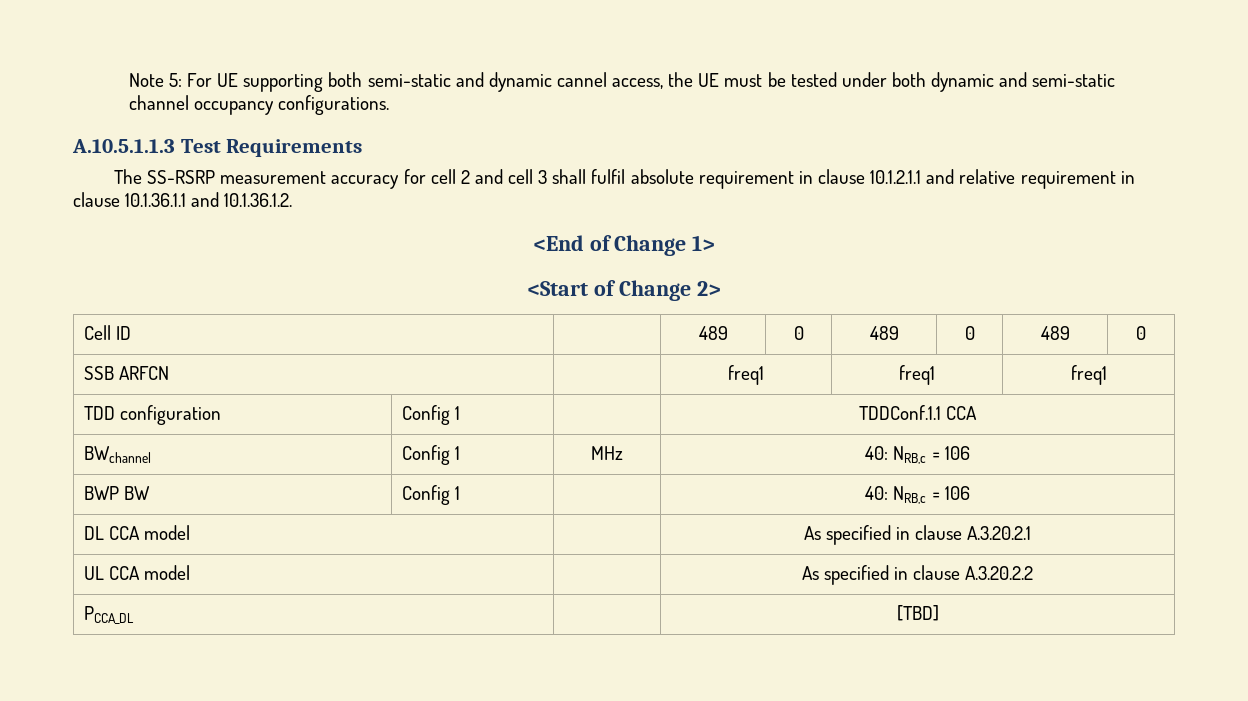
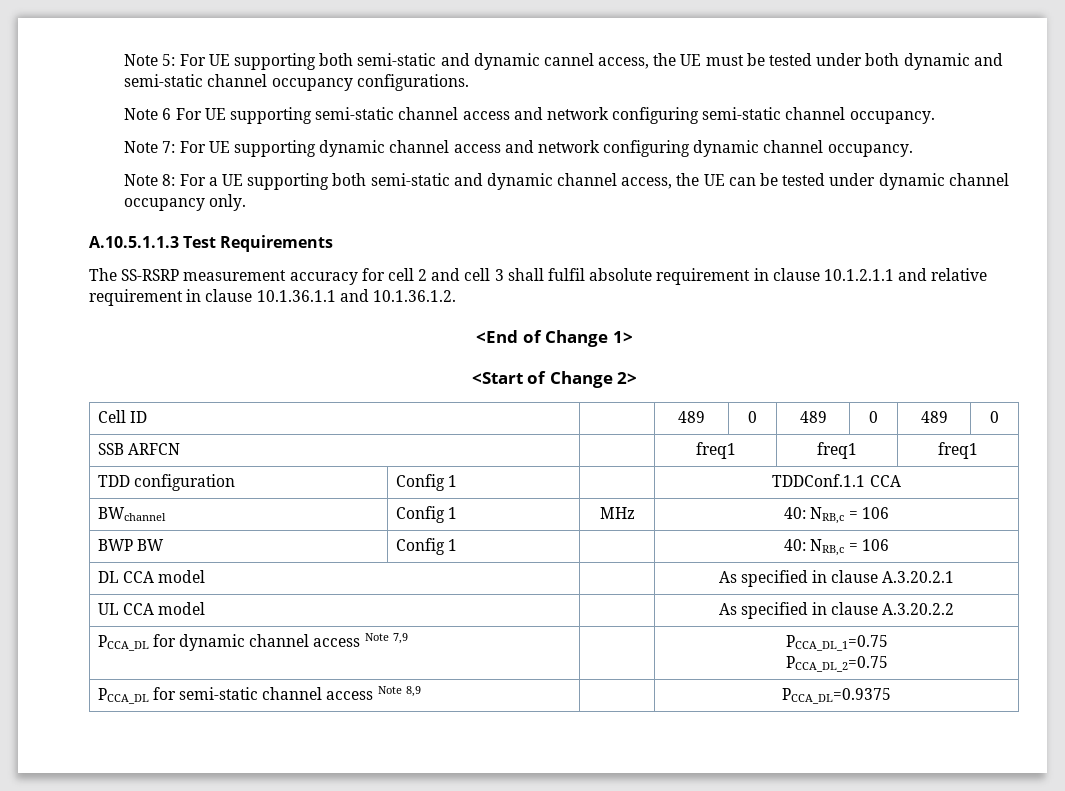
(390, 105) none -> [124,107,935,124] [124,140,913,157] [124,173,1009,190] [124,194,247,211] // Note 6 For UE supporting semi-static channel access and network configuring semi-static channel occupancy. // Note 7: For UE supporting dynamic channel access and network configuring dynamic channel occupancy. // Note 8: For a UE supporting both semi-static and dynamic channel access, the UE can be tested under dynamic channel occupancy only.
[896,605,939,621] | | [TBD] -> [152,633,408,651] [785,635,888,651] [785,656,888,672] [97,686,421,704] [782,688,891,704] for dynamic channel access Note 7,9 | | PCCA_DL_1=0.75 // PCCA_DL_2=0.75 // PCCA_DL for semi-static channel access Note 8,9 | | PCCA_DL=0.9375

